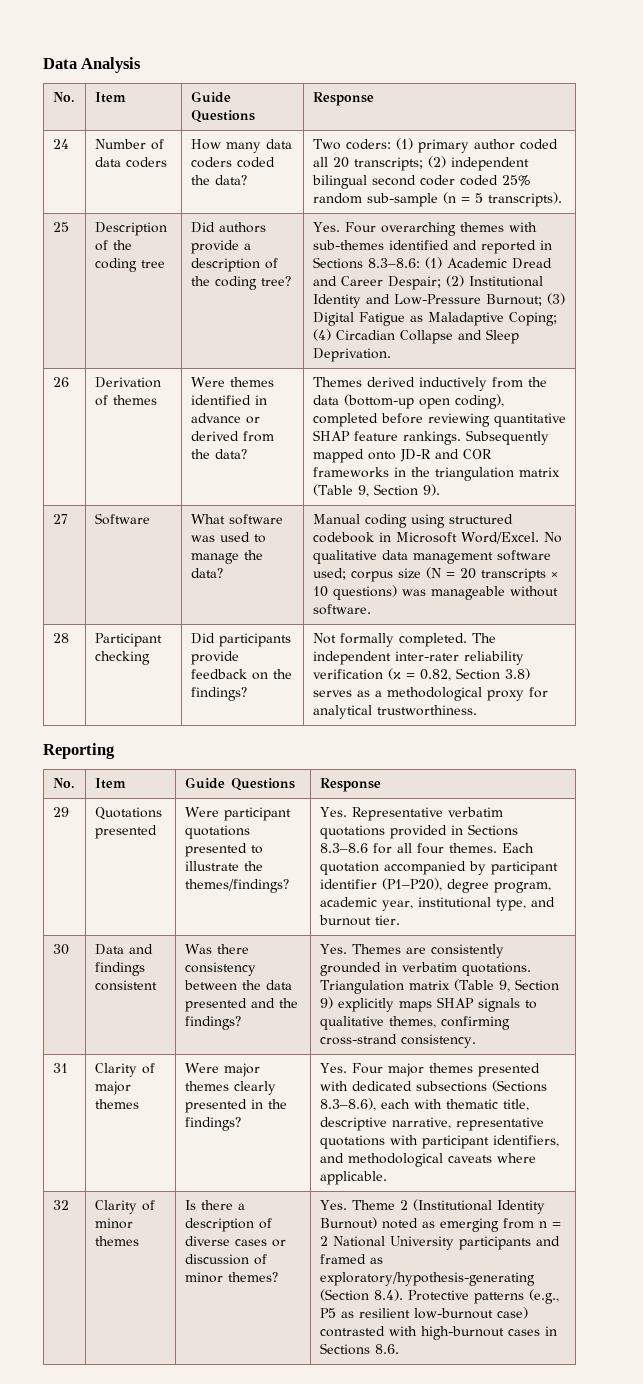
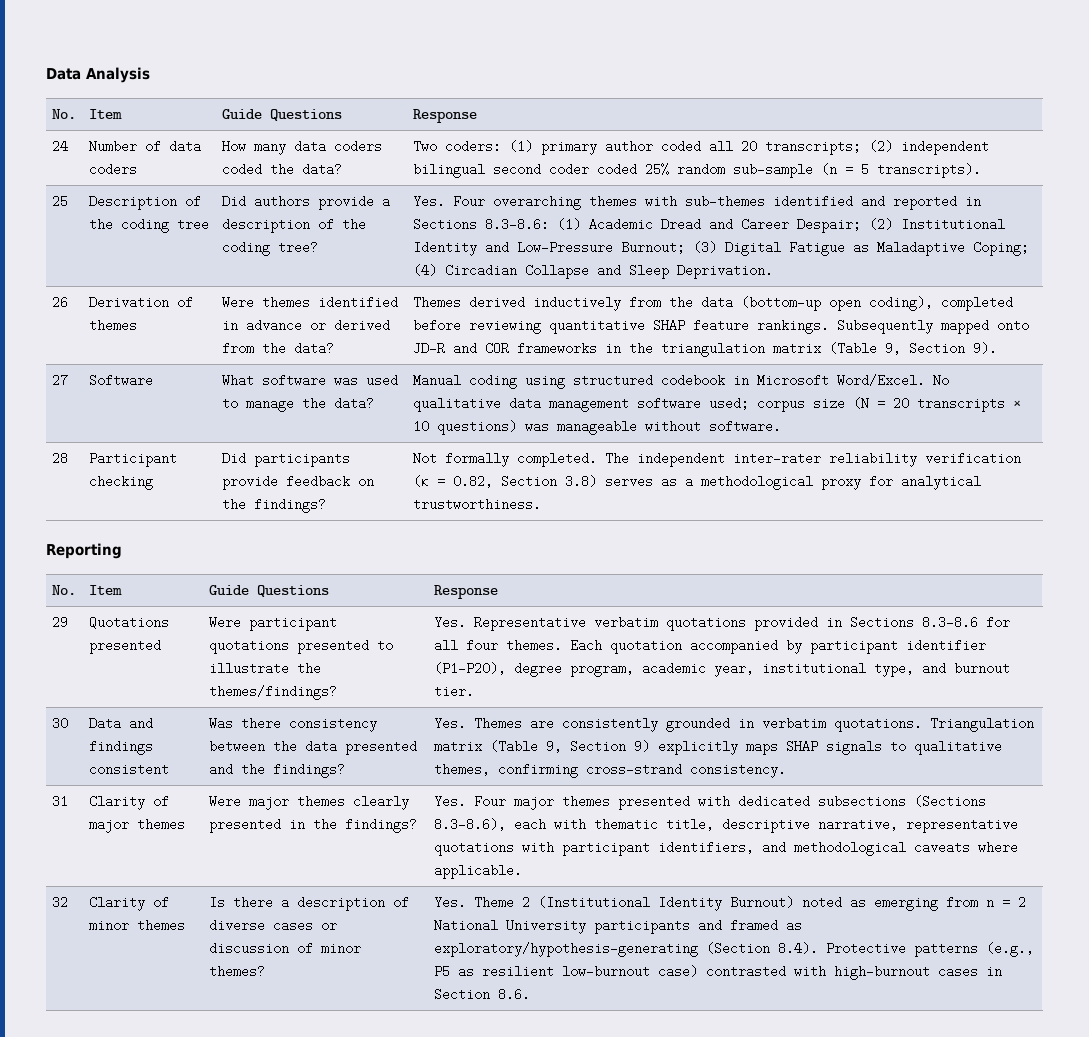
[319,1343,370,1355] Sections -> [434,988,491,1001] Section

